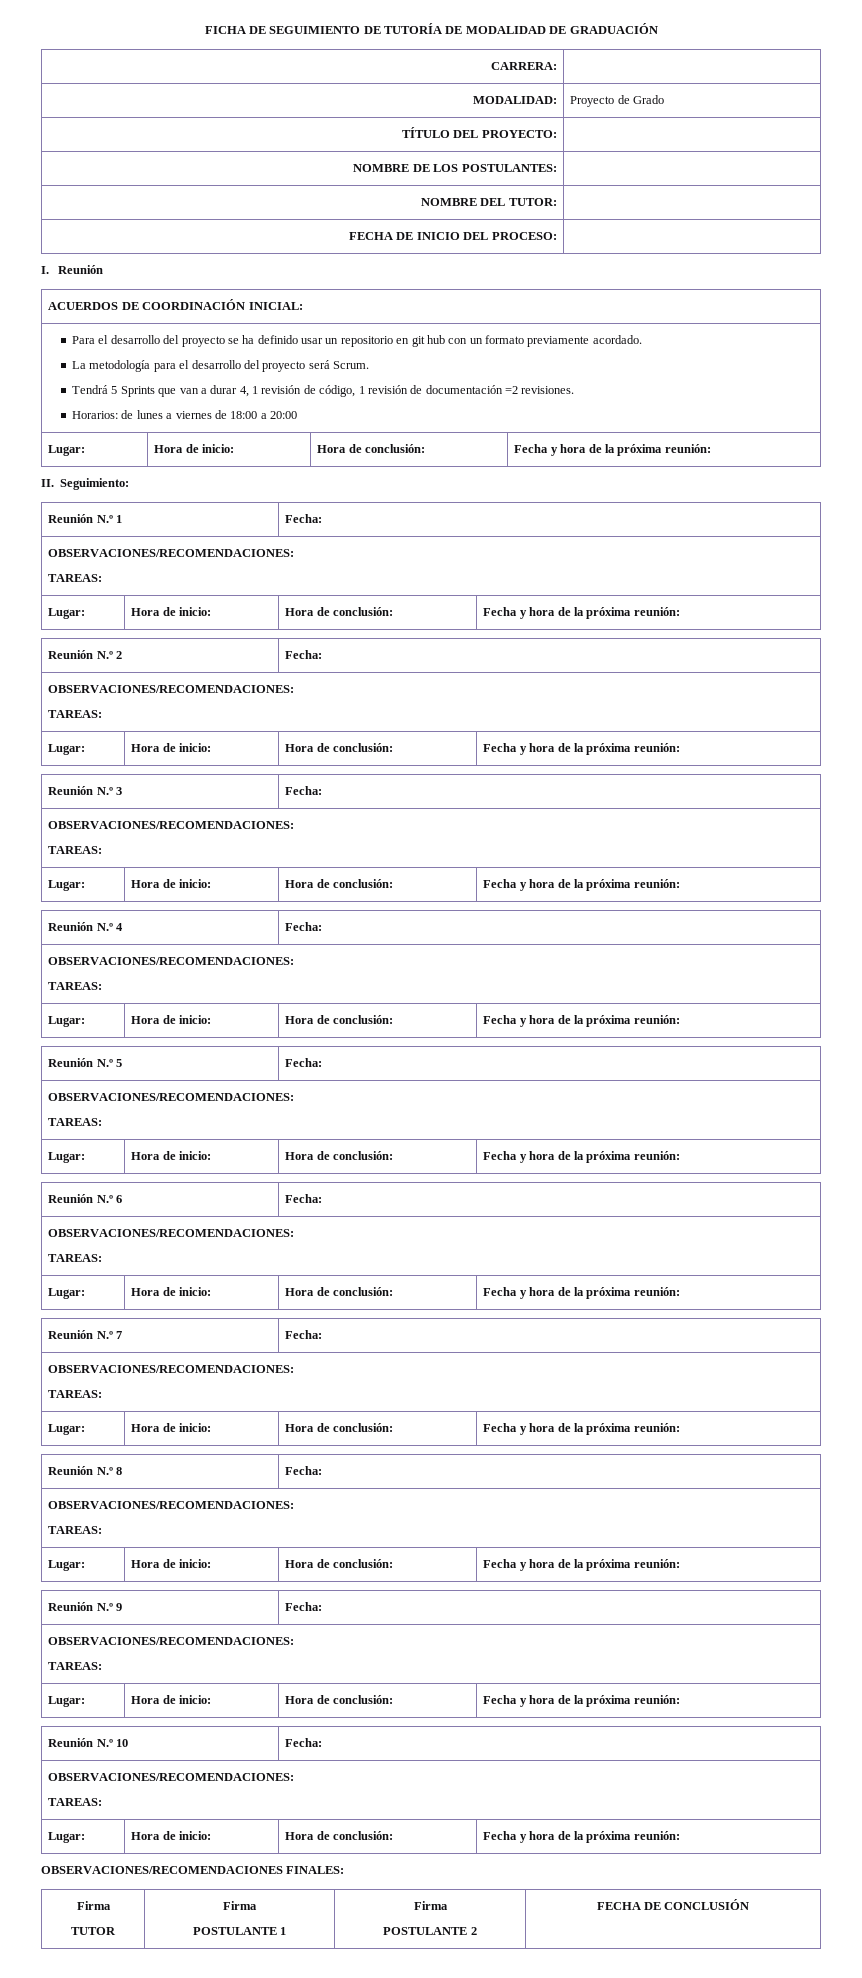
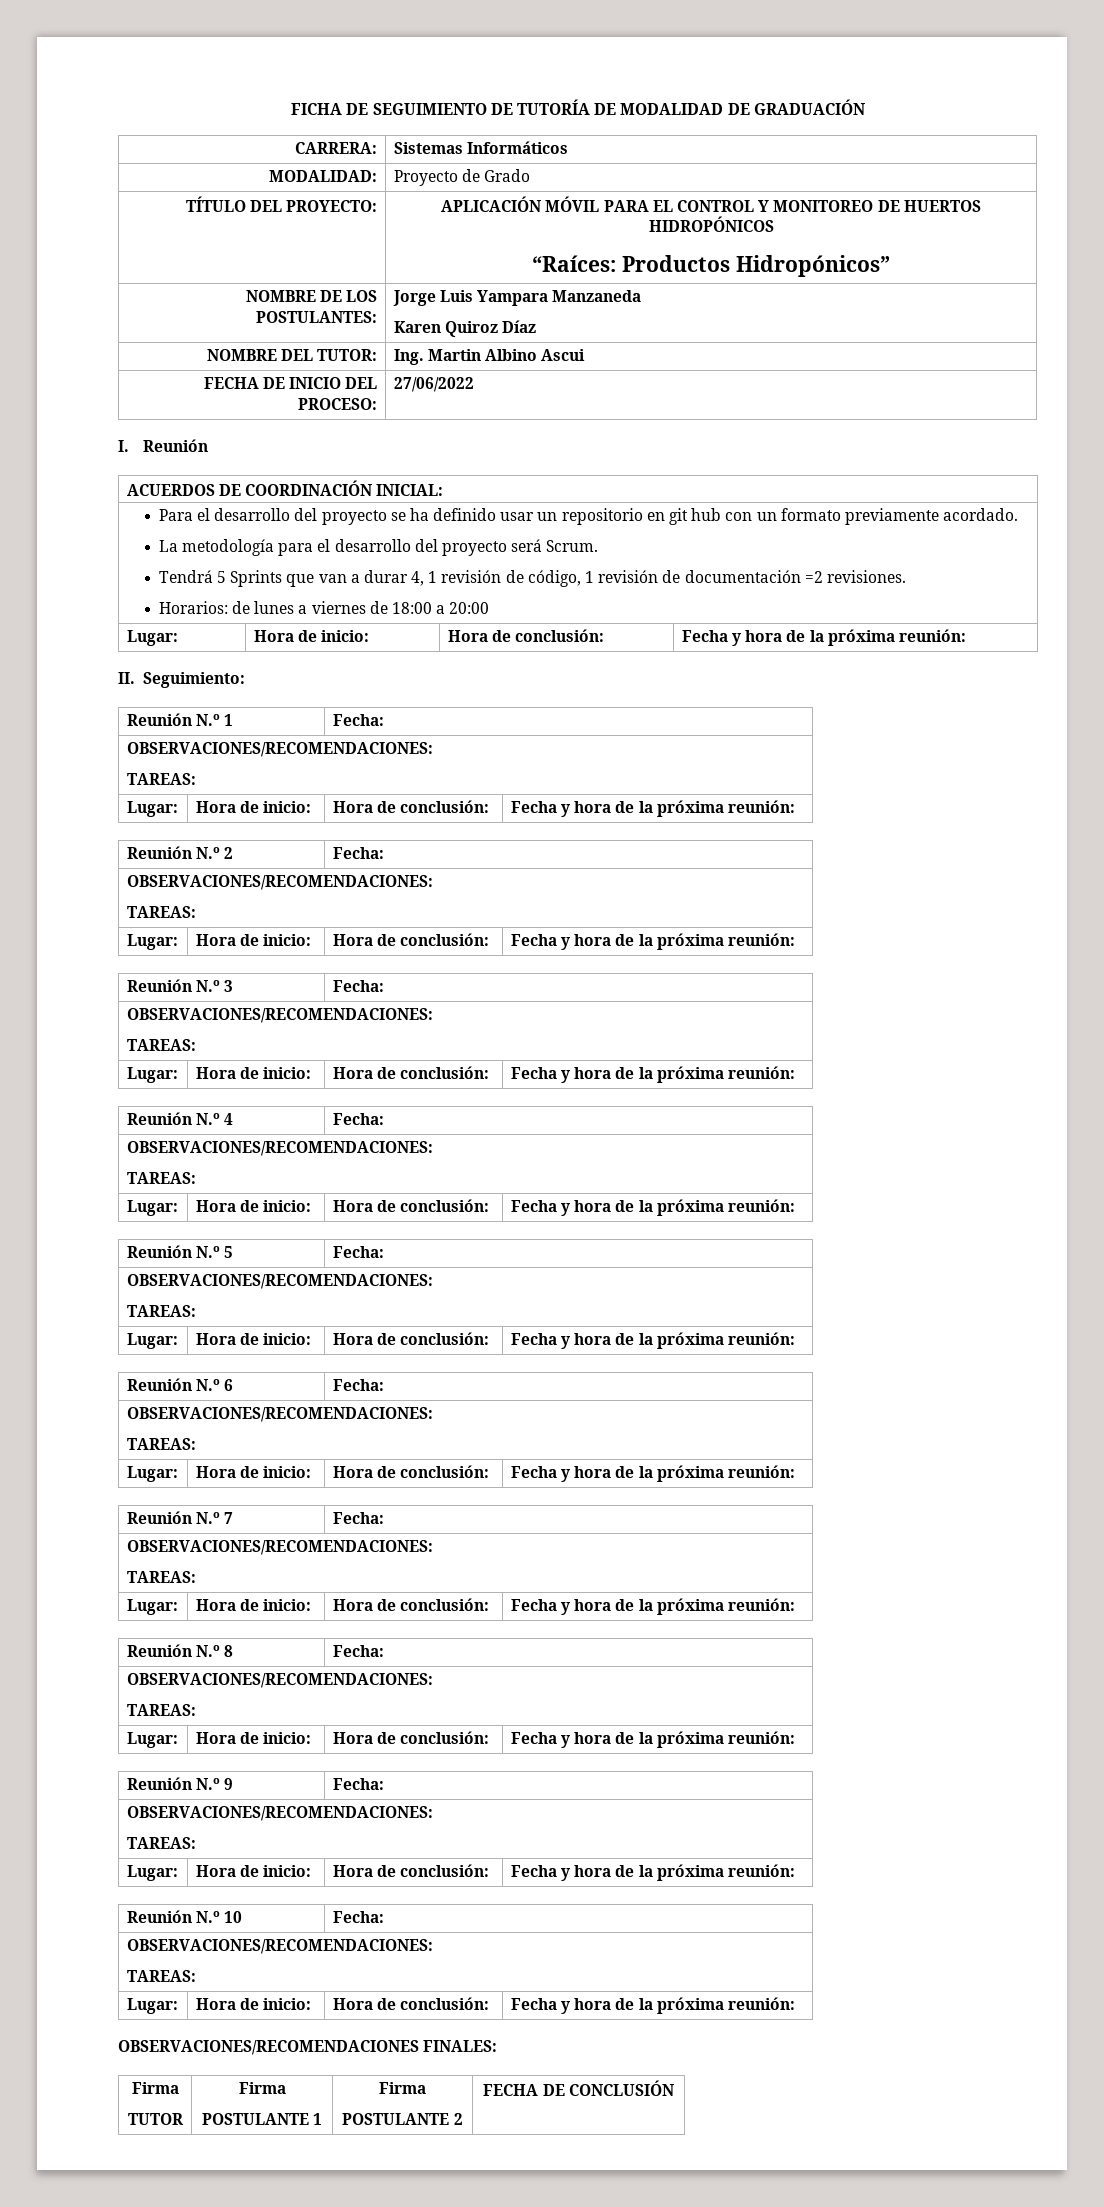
(557, 66) none -> [393,141,569,154] Sistemas Informáticos
[353,164,557,172] // NOMBRE DE LOS POSTULANTES: | -> [441,196,981,212] [648,216,774,232] [532,255,890,277] [245,290,378,302] [256,311,378,323] [392,290,642,306] [393,320,537,337] APLICACIÓN MÓVIL PARA EL CONTROL Y MONITOREO DE HUERTOS HIDROPÓNICOS // “Raíces: Productos Hidropónicos” // NOMBRE DE LOS POSTULANTES: | Jorge Luis Yampara Manzaneda // Karen Quiroz Díaz
(557, 202) none -> [393,349,586,365] Ing. Martin Albino Ascui
(557, 236) none -> [393,377,474,392] 27/06/2022

